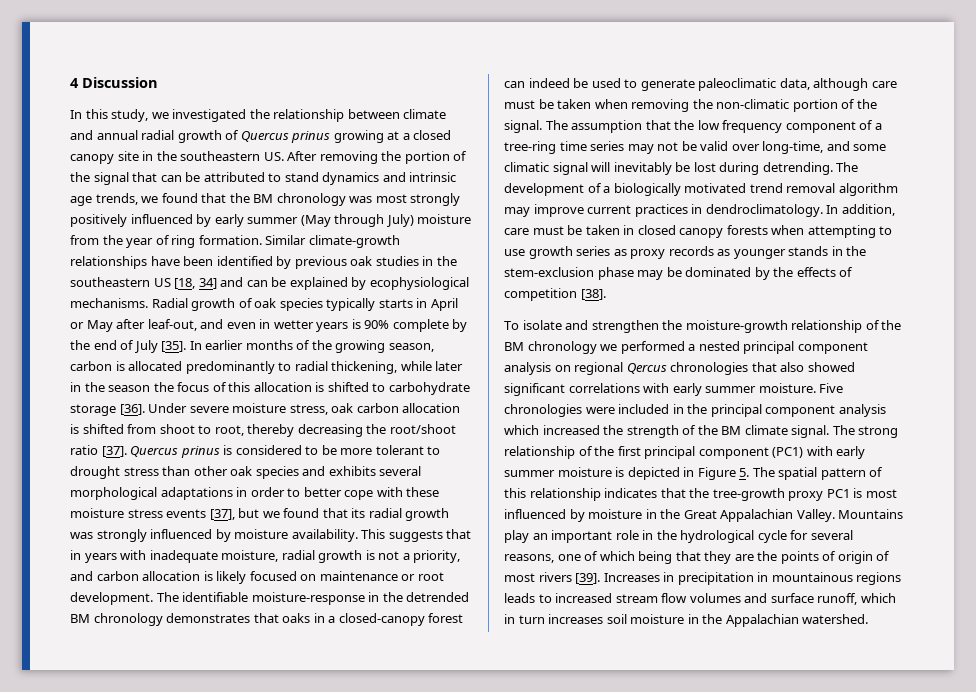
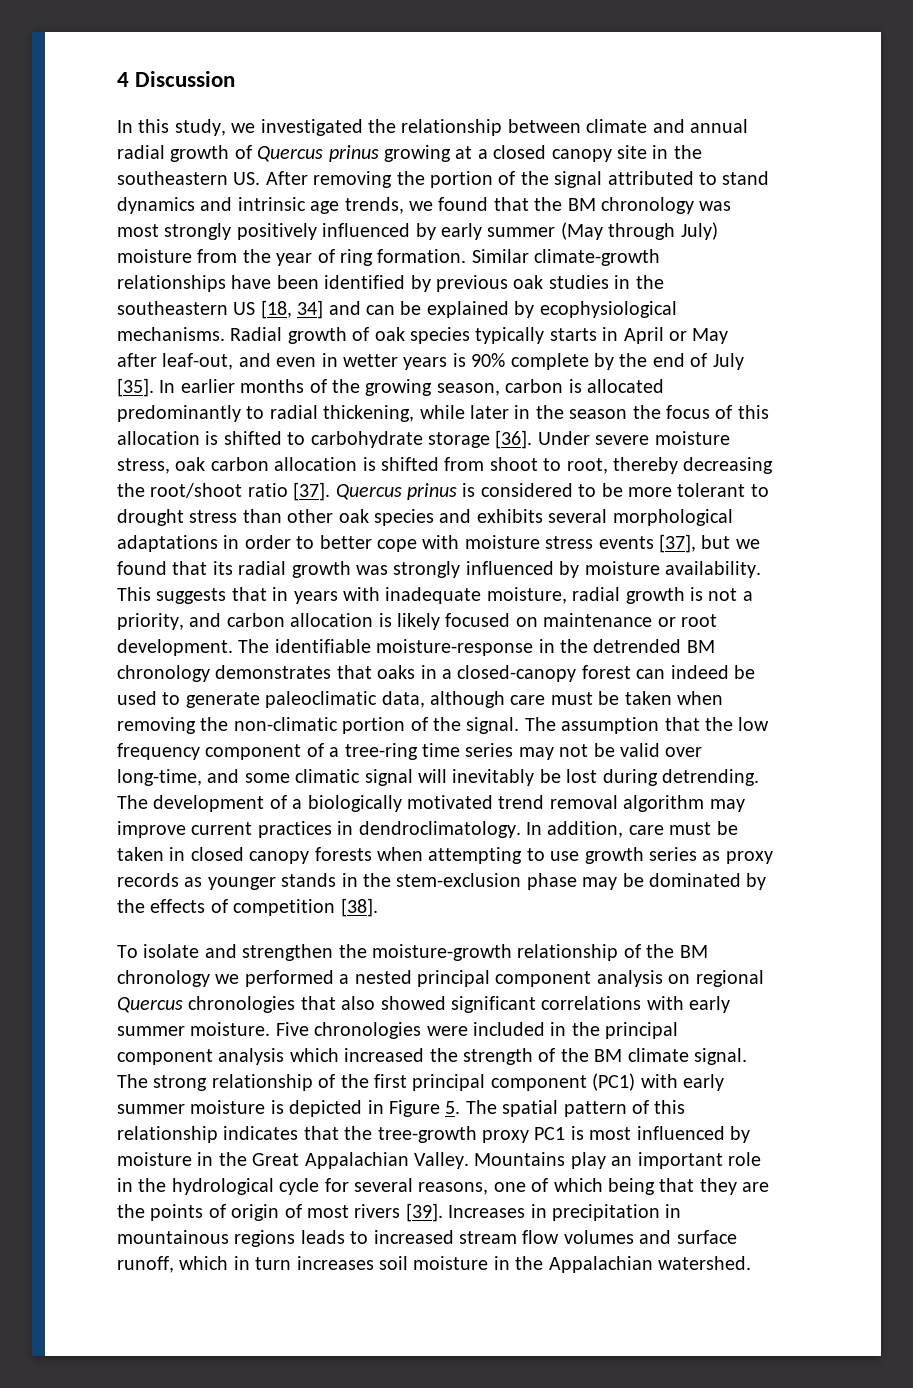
[132,172,201,182] that can be -> (603, 179) none
[406,487,440,497] these -> (460, 542) none
[626,363,667,374] Qercus -> [117,997,183,1013] Quercus

